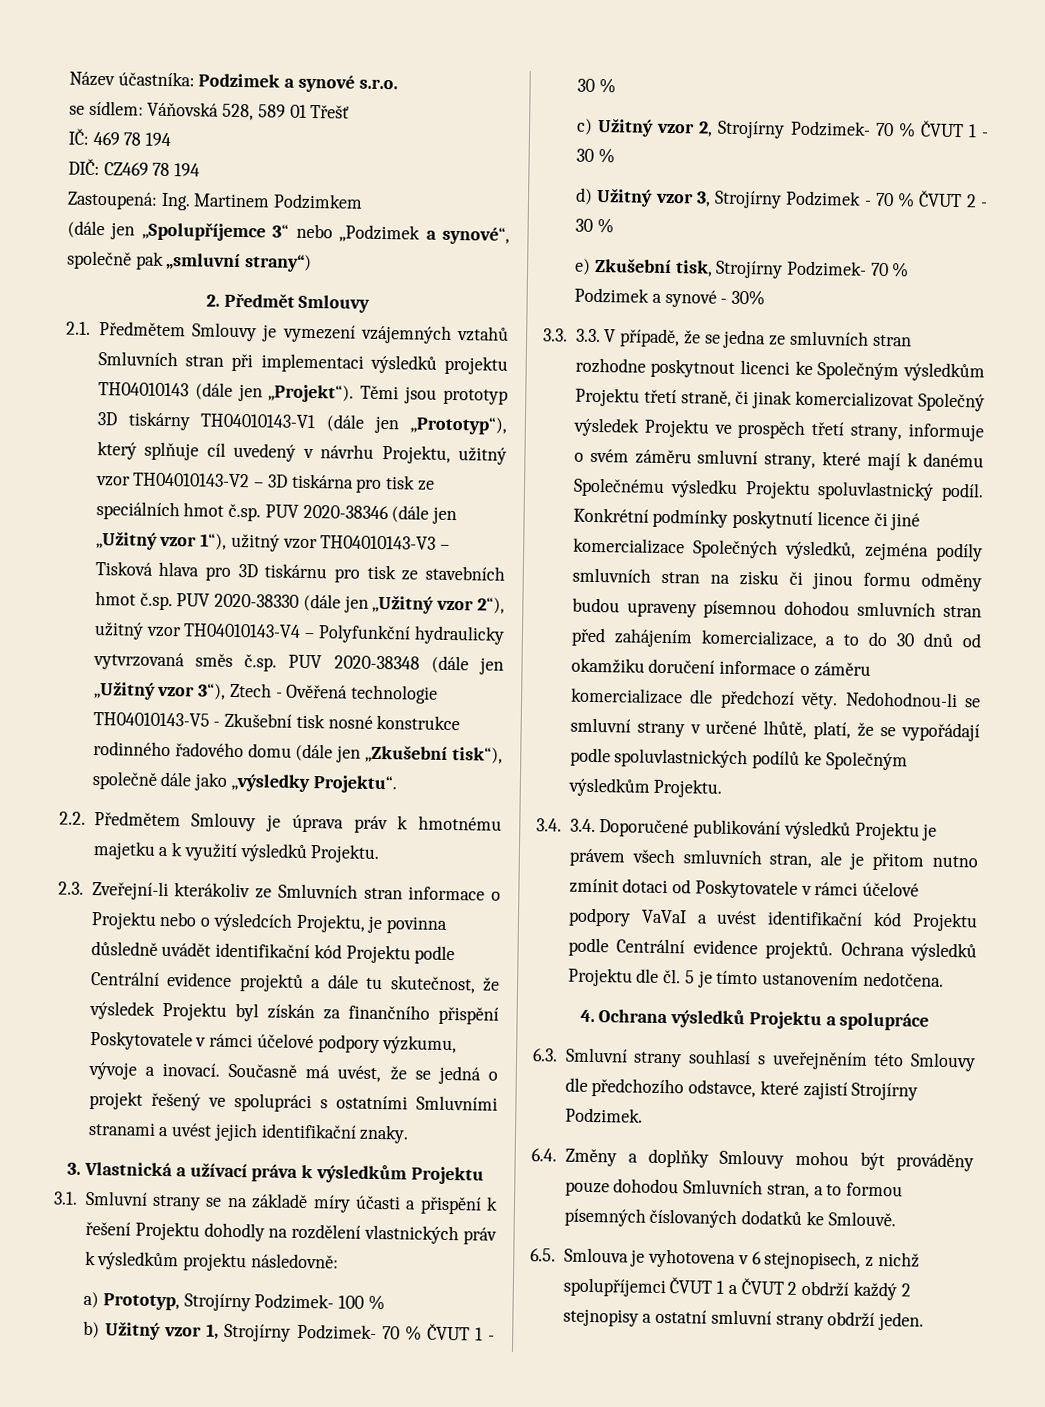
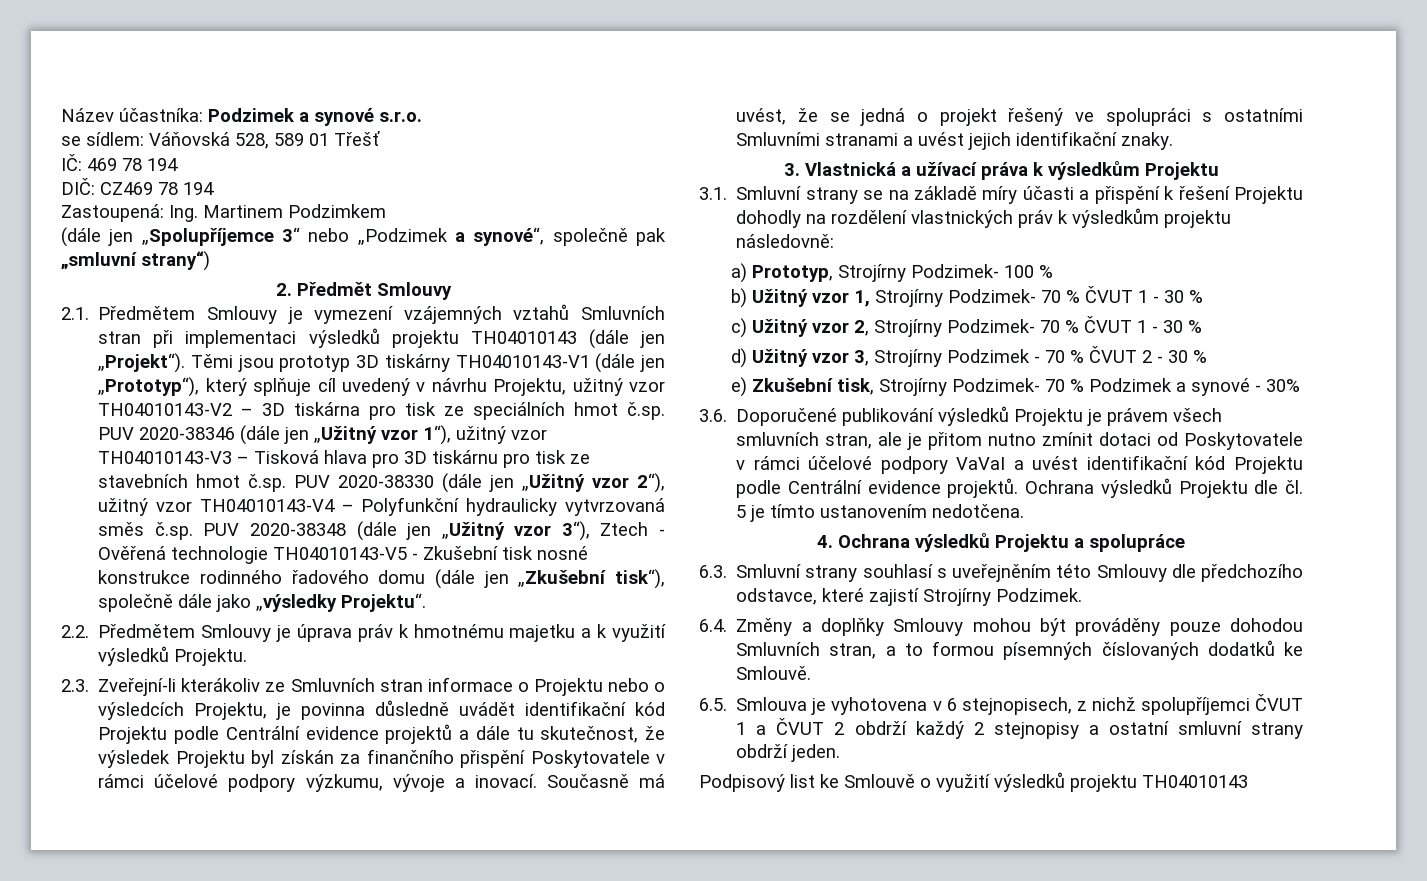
[543,328,912,349] [574,357,985,382] [574,387,985,412] [572,417,984,442] [573,448,984,471] [572,477,984,502] [572,507,921,531] [572,537,983,562] [571,567,982,592] [571,597,982,619] [570,627,982,649] [570,657,871,677] [570,687,981,710] [569,717,980,742] [569,747,908,771] [567,777,723,798] [536,818,596,833] 3.3. 3.3. V případě, že se jedna ze smluvních stran rozhodne poskytnout licenci ke Společným výsledkům Projektu třetí straně, či jinak komercializovat Společný výsledek Projektu ve prospěch třetí strany, informuje o svém záměru smluvní strany, které mají k danému Společnému výsledku Projektu spoluvlastnický podíl. Konkrétní podmínky poskytnutí licence či jiné komercializace Společných výsledků, zejména podíly smluvních stran na zisku či jinou formu odměny budou upraveny písemnou dohodou smluvních stran před zahájením komercializace, a to do 30 dnů od okamžiku doručení informace o záměru komercializace dle předchozí věty. Nedohodnou-li se smluvní strany v určené lhůtě, platí, že se vypořádají podle spoluvlastnických podílů ke Společným výsledkům Projektu. // 3.4. 3.4. -> [699,409,727,422] 3.6.
(925, 1321) none -> [699,772,1248,792] // Podpisový list ke Smlouvě o využití výsledků projektu TH04010143

